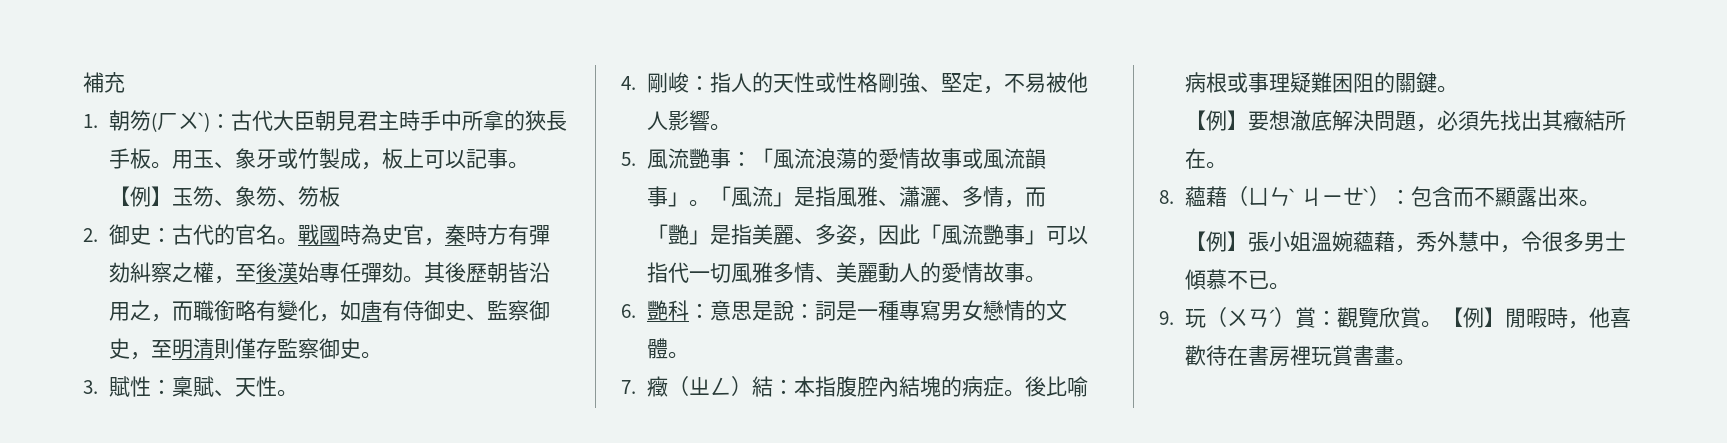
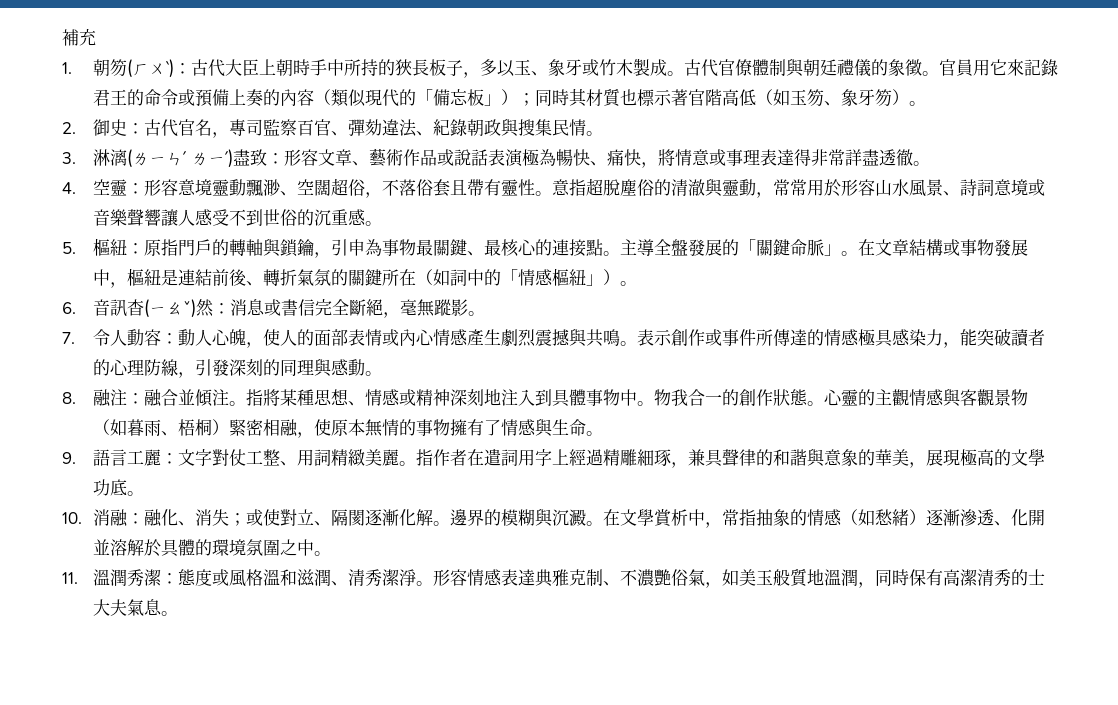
[315,110,568,131] [109,148,530,170] [109,186,341,207] [83,224,551,246] [109,262,551,284] [109,300,551,322] [109,338,383,360] [83,376,299,397] [621,72,1089,94] [647,110,732,131] [621,148,1047,169] [647,186,1047,208] [647,224,1089,246] [647,262,1047,283] [621,300,1068,321] [647,338,690,359] [621,376,1089,397] [1185,72,1459,93] [1185,110,1627,132] [1185,148,1228,169] [1159,186,1601,207] [1185,231,1627,253] [1185,269,1291,290] [1159,307,1632,329] [1185,345,1396,367] 朝見君主時手中所拿的狹長手板。用玉、象牙或竹製成，板上可以記事。【例】玉笏、象笏、笏板 // 2.御史：古代的官名。戰國時為史官，秦時方有彈劾糾察之權，至後漢始專任彈劾。其後歷朝皆沿用之，而職銜略有變化，如唐有侍御史、監察御史，至明清則僅存監察御史。 // 3.賦性：稟賦、天性。 // 4.剛峻：指人的天性或性格剛強、堅定，不易被他人影響。 // 5.風流艷事：「風流浪蕩的愛情故事或風流韻事」。「風流」是指風雅、瀟灑、多情，而「艷」是指美麗、多姿，因此「風流艷事」可以指代一切風雅多情、美麗動人的愛情故事。 // 6.艷科：意思是說：詞是一種專寫男女戀情的文體。 // 7.癥（ㄓㄥ）結：本指腹腔內結塊的病症。後比喻病根或事理疑難困阻的關鍵。 // 【例】要想澈底解決問題，必須先找出其癥結所在。 // 8.蘊藉（ㄩㄣˋ ㄐㄧㄝˋ）：包含而不顯露出來。 // 【例】張小姐溫婉蘊藉，秀外慧中，令很多男士傾慕不已。 // 9.玩（ㄨㄢˊ）賞：觀覽欣賞。【例】閒暇時，他喜歡待在書房裡玩賞書畫 -> [259,58,1059,78] [93,88,927,107] [62,119,604,138] [62,148,930,168] [62,178,1046,198] [93,209,383,226] [62,238,1029,258] [93,268,638,288] [62,299,486,318] [62,328,1046,348] [93,359,383,378] [62,389,1029,407] [93,419,604,438] [62,449,1046,468] [93,479,145,496] [62,509,1046,528] [93,539,332,557] [62,569,1046,588] [93,599,163,616] 上朝時手中所持的狹長板子，多以玉、象牙或竹木製成。古代官僚體制與朝廷禮儀的象徵。官員用它來記錄君王的命令或預備上奏的內容（類似現代的「備忘板」）；同時其材質也標示著官階高低（如玉笏、象牙笏）。 // 2.御史：古代官名，專司監察百官、彈劾違法、紀錄朝政與搜集民情。 // 3.淋漓(ㄌㄧㄣˊ ㄌㄧˊ)盡致：形容文章、藝術作品或說話表演極為暢快、痛快，將情意或事理表達得非常詳盡透徹。 // 4.空靈：形容意境靈動飄渺、空闊超俗，不落俗套且帶有靈性。意指超脫塵俗的清澈與靈動，常常用於形容山水風景、詩詞意境或音樂聲響讓人感受不到世俗的沉重感。 // 5.樞紐：原指門戶的轉軸與鎖鑰，引申為事物最關鍵、最核心的連接點。主導全盤發展的「關鍵命脈」。在文章結構或事物發展中，樞紐是連結前後、轉折氣氛的關鍵所在（如詞中的「情感樞紐」）。 // 6.音訊杳(ㄧㄠˇ)然：消息或書信完全斷絕，毫無蹤影。 // 7.令人動容：動人心魄，使人的面部表情或內心情感產生劇烈震撼與共鳴。表示創作或事件所傳達的情感極具感染力，能突破讀者的心理防線，引發深刻的同理與感動。 // 8.融注：融合並傾注。指將某種思想、情感或精神深刻地注入到具體事物中。物我合一的創作狀態。心靈的主觀情感與客觀景物（如暮雨、梧桐）緊密相融，使原本無情的事物擁有了情感與生命。 // 9.語言工麗：文字對仗工整、用詞精緻美麗。指作者在遣詞用字上經過精雕細琢，兼具聲律的和諧與意象的華美，展現極高的文學功底。 // 10.消融：融化、消失；或使對立、隔閡逐漸化解。邊界的模糊與沉澱。在文學賞析中，常指抽象的情感（如愁緒）逐漸滲透、化開並溶解於具體的環境氛圍之中。 // 11.溫潤秀潔：態度或風格溫和滋潤、清秀潔淨。形容情感表達典雅克制、不濃艷俗氣，如美玉般質地溫潤，同時保有高潔清秀的士大夫氣息

